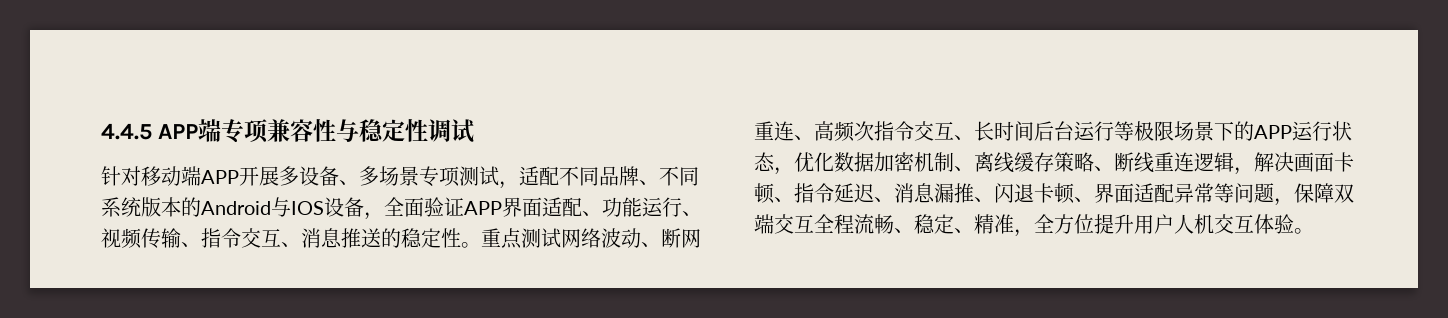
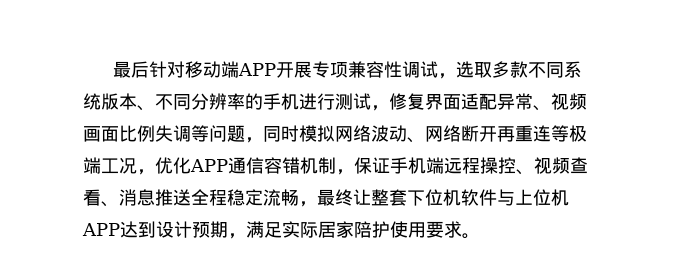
[101,119,475,143] 4.4.5 APP端专项兼容性与稳定性调试 // -> [113,61,150,78] 最后
[279,166,699,189] [101,197,702,220] [101,228,701,249] [754,121,1352,142] [754,152,1354,175] [754,183,1354,206] [754,214,1294,237] 多设备、多场景专项测试，适配不同品牌、不同系统版本的Android与IOS设备，全面验证APP界面适配、功能运行、视频传输、指令交互、消息推送的稳定性。重点测试网络波动、断网重连、高频次指令交互、长时间后台运行等极限场景下的APP运行状态，优化数据加密机制、离线缓存策略、断线重连逻辑，解决画面卡顿、指令延迟、消息漏推、闪退卡顿、界面适配异常等问题，保障双端交互全程流畅、稳定、精准，全方位提升用户人机交互体验 -> [312,61,583,79] [83,93,587,111] [83,125,587,143] [83,157,588,175] [83,189,569,207] [82,221,462,239] 专项兼容性调试，选取多款不同系统版本、不同分辨率的手机进行测试，修复界面适配异常、视频画面比例失调等问题，同时模拟网络波动、网络断开再重连等极端工况，优化APP通信容错机制，保证手机端远程操控、视频查看、消息推送全程稳定流畅，最终让整套下位机软件与上位机APP达到设计预期，满足实际居家陪护使用要求

